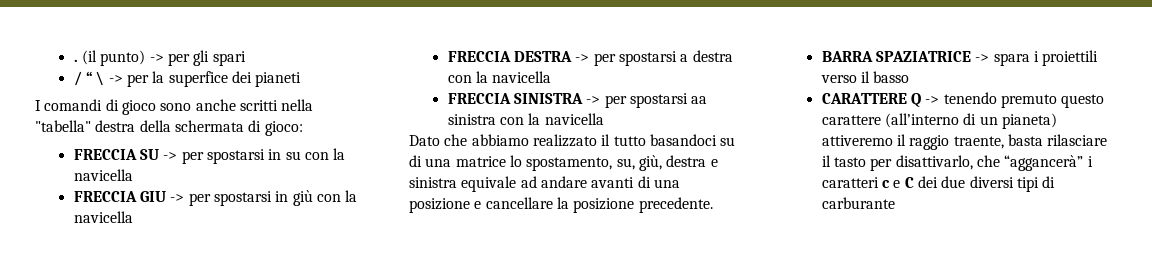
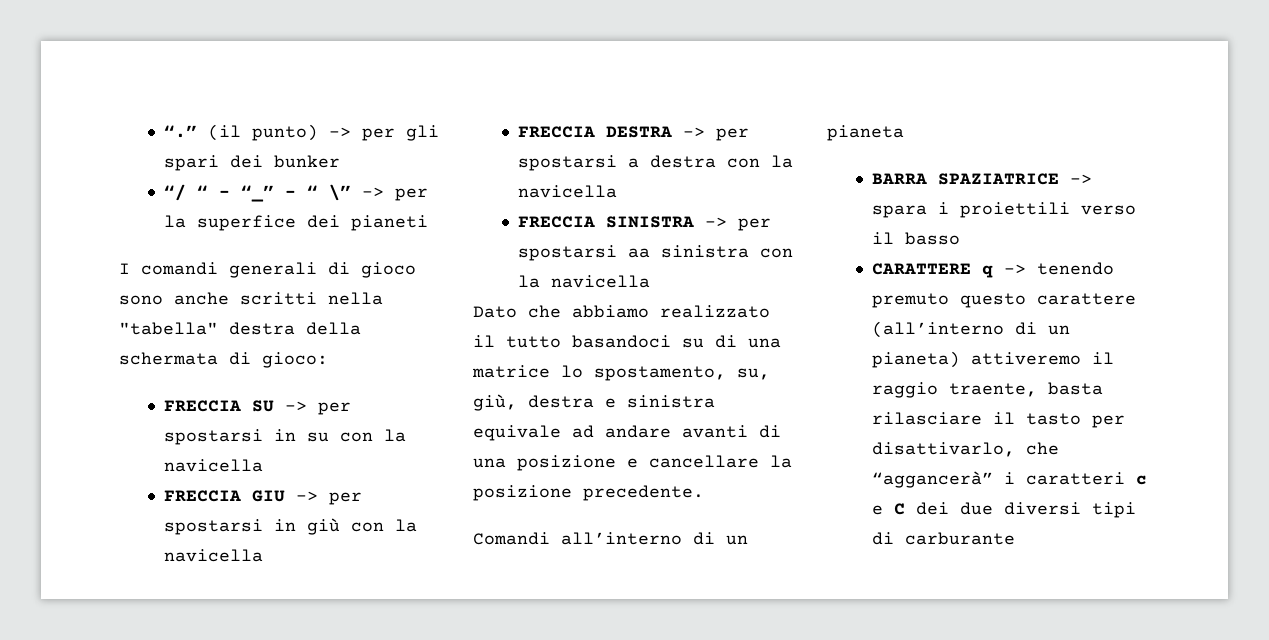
[73,59,78,62] . -> [164,125,198,138] “.”
[73,71,105,86] // / “ \ -> [230,155,341,168] [164,184,352,202] dei bunker // “/ “ - “_” - “ \”
(103, 105) none -> [229,262,317,278] generali
(713, 205) none -> [473,532,748,545] [827,125,904,141] // Comandi all’interno di un pianeta
[911,93,922,107] Q -> [982,265,994,278] q

